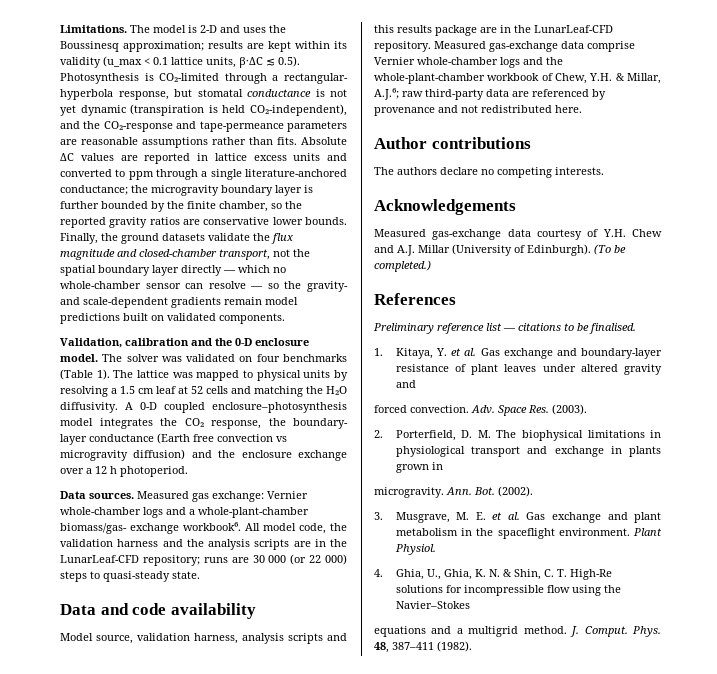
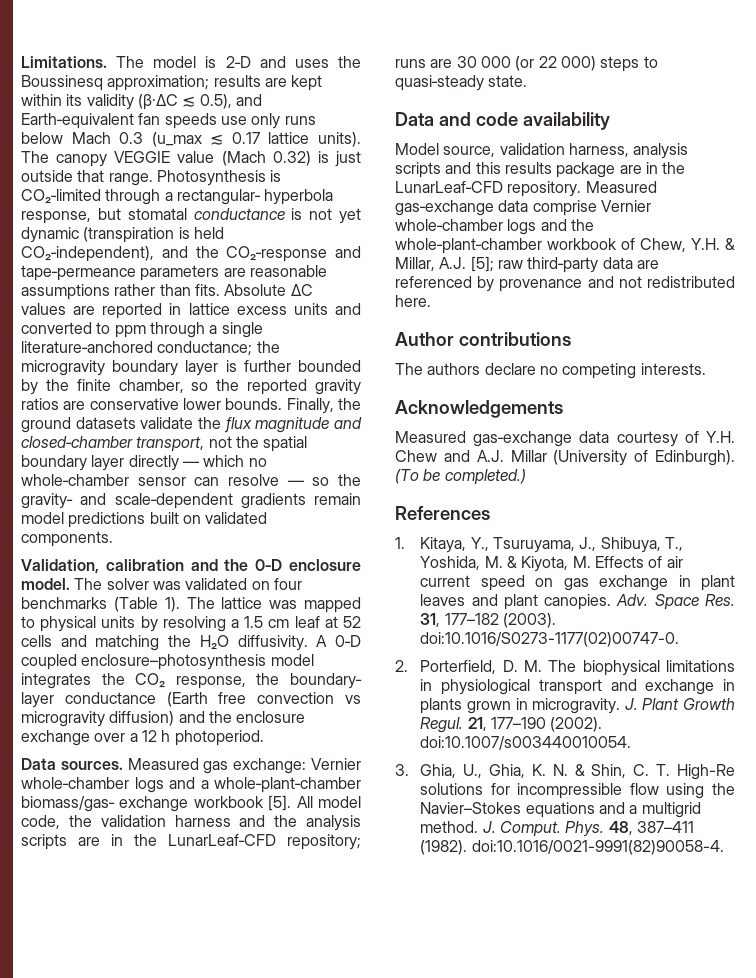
[103,56,300,68] (u_max < 0.1 lattice units, β·ΔC ≲ 0.5). -> [137,94,262,110] [21,113,316,129] [21,132,361,147] [21,151,361,167] [21,170,153,186] (β·ΔC ≲ 0.5), and Earth‑equivalent fan speeds use only runs below Mach 0.3 (u_max ≲ 0.17 lattice units). The canopy VEGGIE value (Mach 0.32) is just outside that range.
[183,522,241,531] workbook⁶. -> [193,795,292,811] workbook [5].
[374,88,399,100] A.J.⁶; -> [439,256,494,272] A.J. [5];
[373,323,636,334] [374,348,662,359] [395,364,662,375] [395,380,416,388] [374,405,469,413] Preliminary reference list — citations to be finalised. // 1. Kitaya, Y. et al. Gas exchange and boundary‑layer resistance of plant leaves under altered gravity and // forced convection. -> [395,537,683,553] [420,556,683,572] [420,575,735,591] [420,594,612,610] 1. Kitaya, Y., Tsuruyama, J., Shibuya, T., Yoshida, M. & Kiyota, M. Effects of air current speed on gas exchange in plant leaves and plant canopies.
(549, 409) none -> [420,613,499,627] 31, 177–182
(587, 409) none -> [420,632,680,647] doi:10.1016/S0273-1177(02)00747-0.
[374,486,533,498] [374,512,661,523] [395,528,662,539] [394,544,436,555] [374,569,383,577] // microgravity. Ann. Bot. (2002). // 3. Musgrave, M. E. et al. Gas exchange and plant metabolism in the spaceflight environment. Plant Physiol. // 4. -> [532,698,735,714] [420,717,603,733] [420,736,632,750] [395,764,409,776] microgravity. J. Plant Growth Regul. 21, 177–190 (2002). doi:10.1007/s003440010054. // 3.
(470, 605) // -> (522, 808) none
(472, 646) none -> [471,840,724,855] doi:10.1016/0021-9991(82)90058-4.

